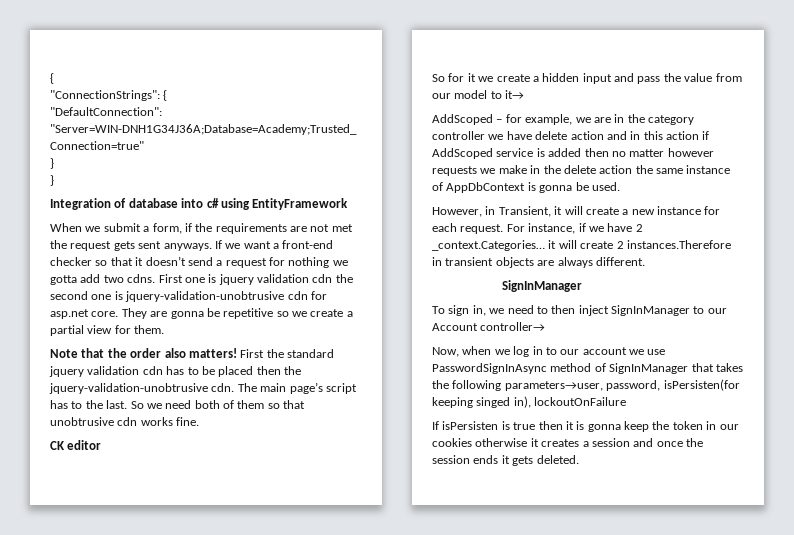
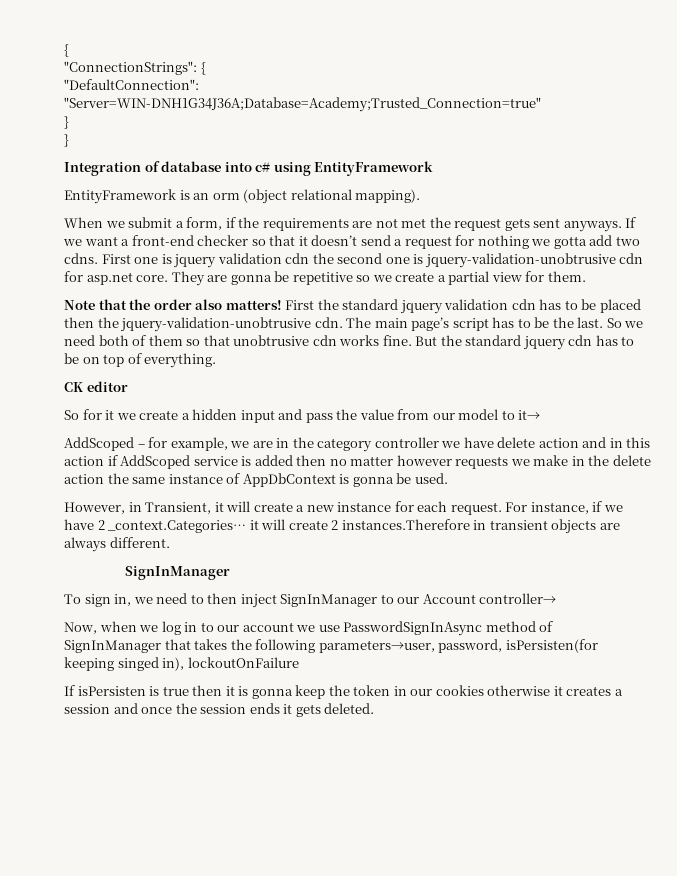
(349, 204) none -> [64,189,421,204] // EntityFramework is an orm (object relational mapping).
(83, 405) none -> [534,317,550,328] be
(200, 421) none -> [415,335,635,350] [64,353,217,368] But the standard jquery cdn has to be on top of everything.

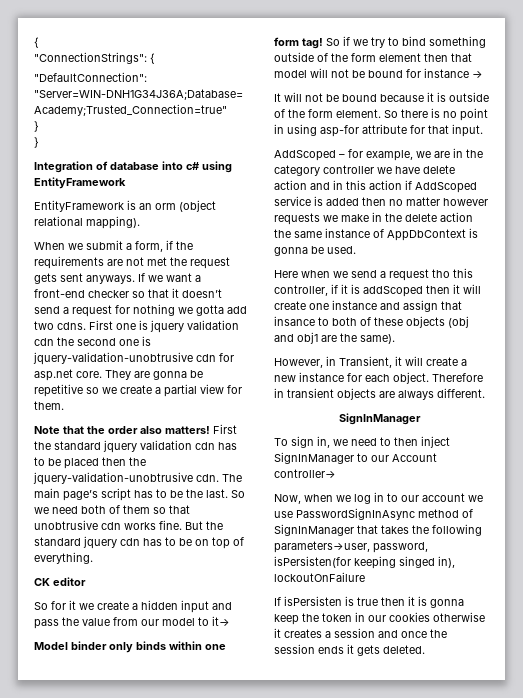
(541, 415) none -> [34,641,226,653] [274,36,486,49] [274,52,472,62] [274,68,483,78] [274,92,489,102] [274,108,488,121] [274,124,483,137] // Model binder only binds within one form tag! So if we try to bind something outside of the form element then that model will not be bound for instance → // It will not be bound because it is outside of the form element. So there is no point in using asp-for attribute for that input.
(448, 478) none -> [274,268,473,281] [274,284,481,297] [274,300,462,312] [274,316,469,328] [274,332,395,344] // Here when we send a request tho this controller, if it is addScoped then it will create one instance and assign that insance to both of these objects (obj and obj1 are the same).
[450,501,623,515] [64,519,470,533] request. For instance, if we have 2 _context.Categories… it will create 2 instances.Therefore -> [393,372,483,384] object. Therefore

